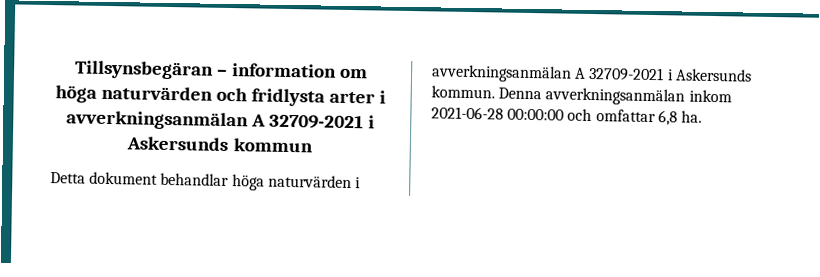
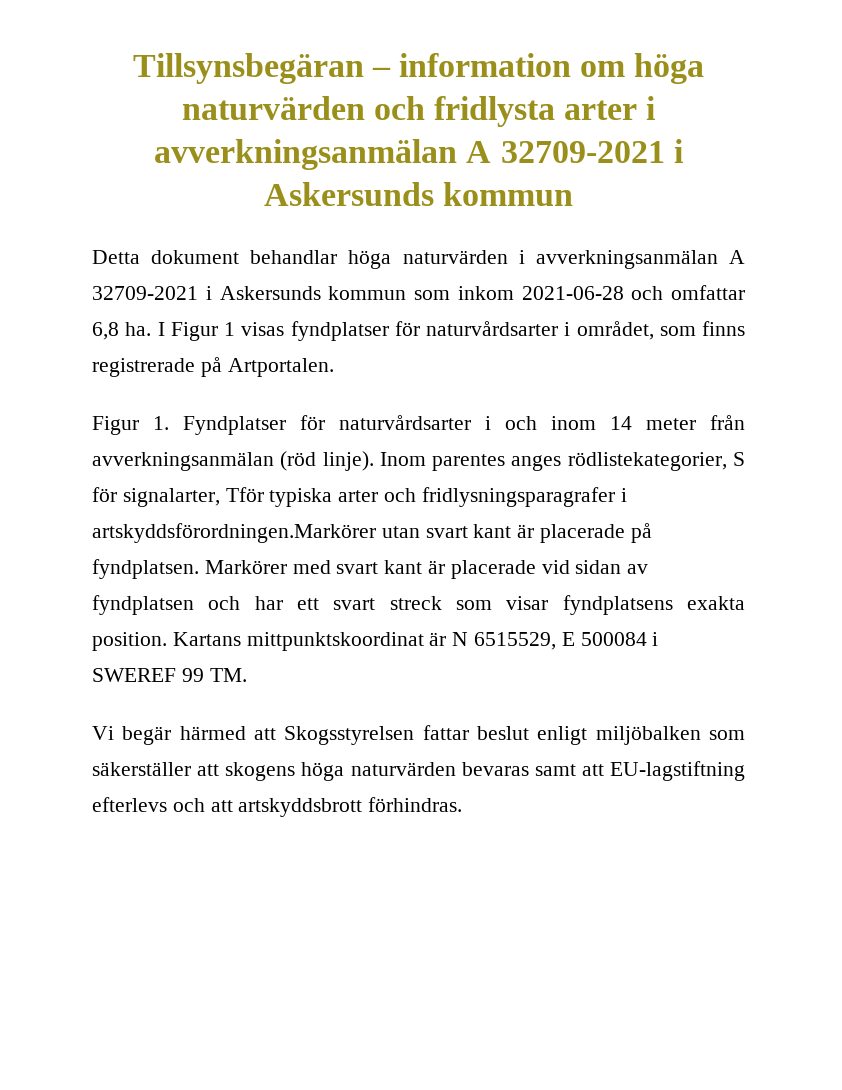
[431,85,686,106] kommun. Denna avverkningsanmälan -> [328,286,450,300] kommun som
[507,108,565,121] 00:00:00 -> (624, 293) none
(702, 116) none -> [157,321,745,341] [92,357,334,377] [92,415,745,435] [92,451,745,471] [92,487,627,507] [92,523,652,543] [92,559,649,579] [92,595,745,615] [92,632,659,651] [92,668,247,682] [92,725,745,745] [92,761,745,781] [92,797,463,817] I Figur 1 visas fyndplatser för naturvårdsarter i området, som finns registrerade på Artportalen. // Figur 1. Fyndplatser för naturvårdsarter i och inom 14 meter från avverkningsanmälan (röd linje). Inom parentes anges rödlistekategorier, S för signalarter, Tför typiska arter och fridlysningsparagrafer i artskyddsförordningen.Markörer utan svart kant är placerade på fyndplatsen. Markörer med svart kant är placerade vid sidan av fyndplatsen och har ett svart streck som visar fyndplatsens exakta position. Kartans mittpunktskoordinat är N 6515529, E 500084 i SWEREF 99 TM. // Vi begär härmed att Skogsstyrelsen fattar beslut enligt miljöbalken som säkerställer att skogens höga naturvärden bevaras samt att EU-lagstiftning efterlevs och att artskyddsbrott förhindras.

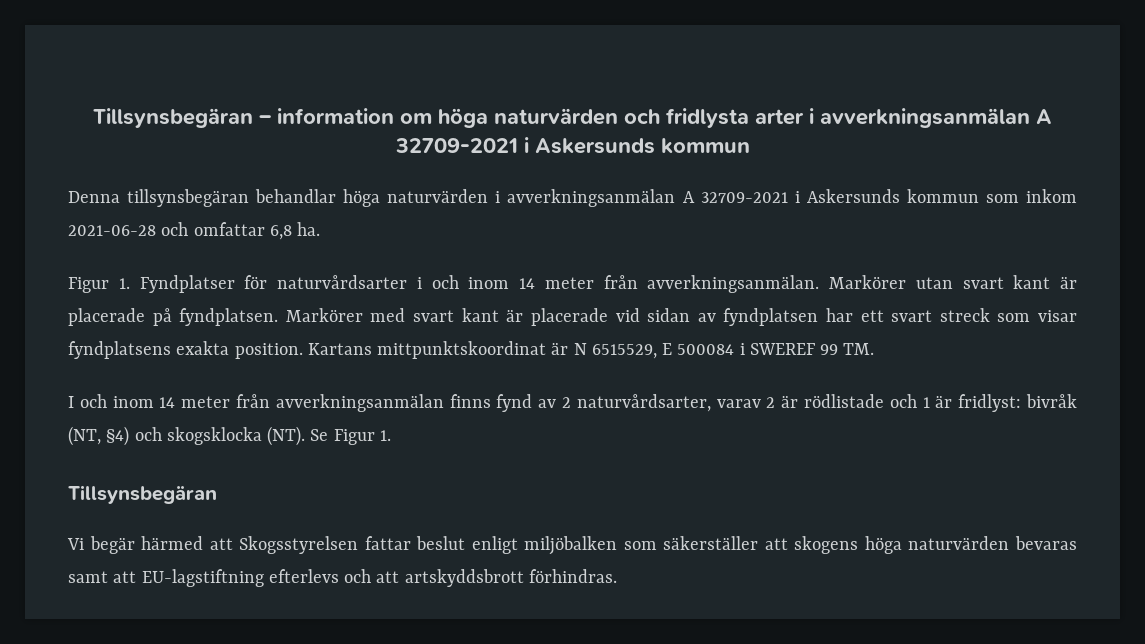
[92,250,240,264] Detta dokument -> [68,189,250,207] Denna tillsynsbegäran
[157,321,745,341] [92,357,334,377] I Figur 1 visas fyndplatser för naturvårdsarter i området, som finns registrerade på Artportalen. -> (321, 229) none
[92,451,745,471] [92,487,627,507] [92,523,376,543] avverkningsanmälan (röd linje). Inom parentes anges rödlistekategorier, S för signalarter, Tför typiska arter och fridlysningsparagrafer i artskyddsförordningen.Markörer -> [647,275,906,293] avverkningsanmälan. Markörer
[208,596,241,610] och -> (819, 317) none
(247, 675) none -> [68,394,1077,412] [68,426,391,446] [68,485,217,504] // I och inom 14 meter från avverkningsanmälan finns fynd av 2 naturvårdsarter, varav 2 är rödlistade och 1 är fridlyst: bivråk (NT, §4) och skogsklocka (NT). Se Figur 1. // Tillsynsbegäran

